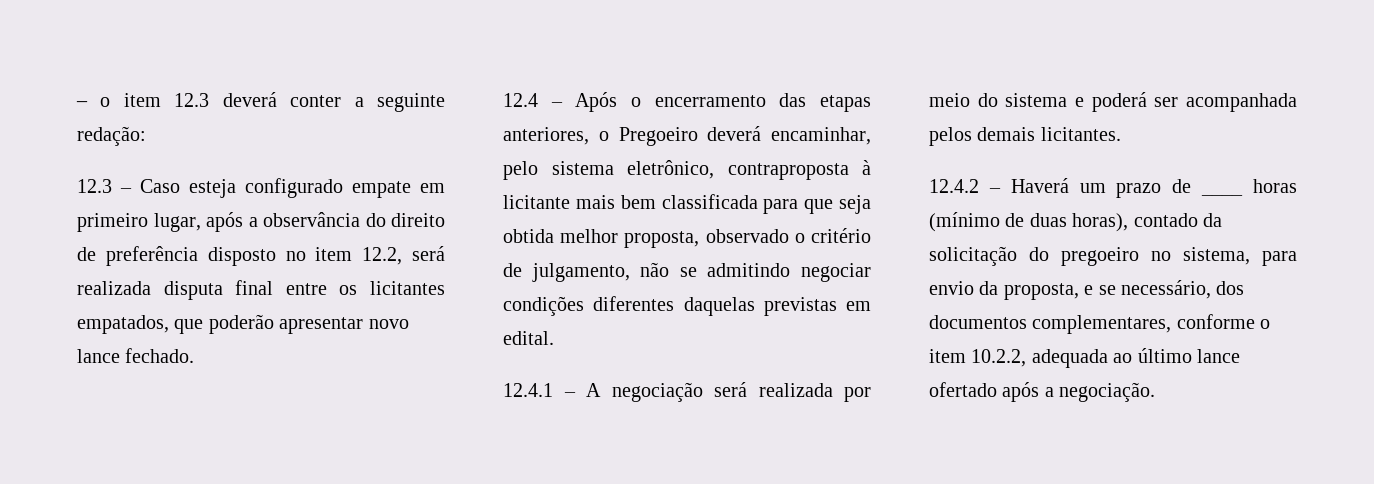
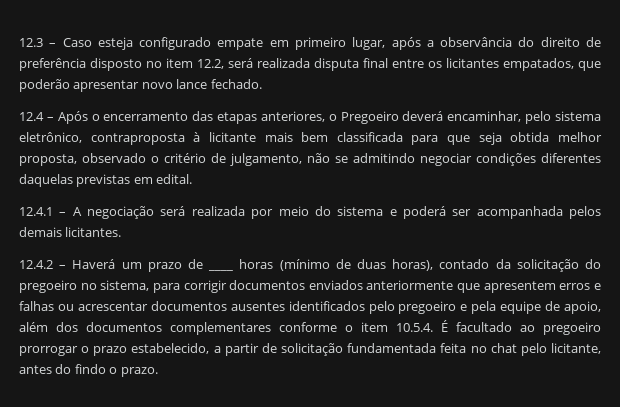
[76,92,445,112] [77,126,146,146] – o item 12.3 deverá conter a seguinte redação: // -> (19, 42) none
[929,280,1211,300] envio da proposta, e se necessário, -> [183,280,601,293] [19,301,601,314] [19,322,48,332] corrigir documentos enviados anteriormente que apresentem erros e falhas ou acrescentar documentos ausentes identificados pelo pregoeiro e pela equipe de apoio, além
[1032,315,1172,334] complementares, -> [170,322,271,335] complementares
[971,348,1240,368] [929,382,1156,402] 10.2.2, adequada ao último lance ofertado após a negociação. -> [396,320,601,335] [19,343,601,356] [19,364,158,377] 10.5.4. É facultado ao pregoeiro prorrogar o prazo estabelecido, a partir de solicitação fundamentada feita no chat pelo licitante, antes do findo o prazo.

